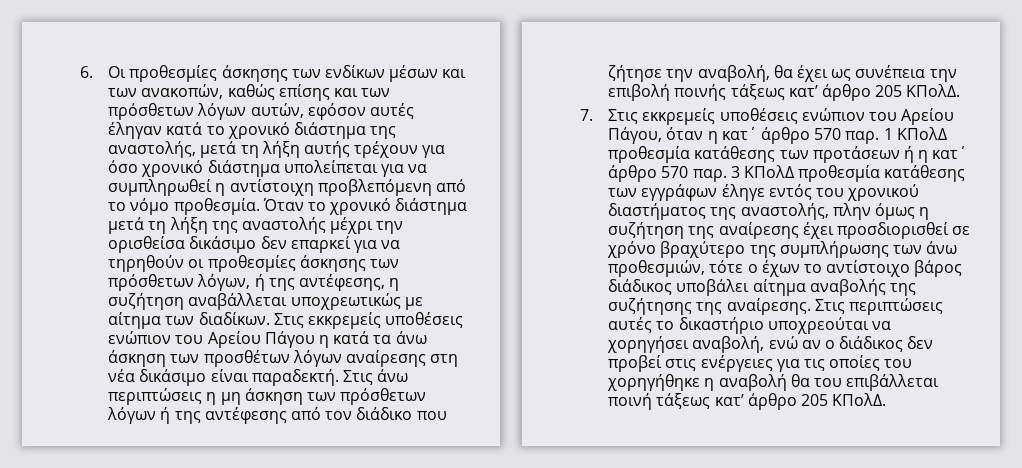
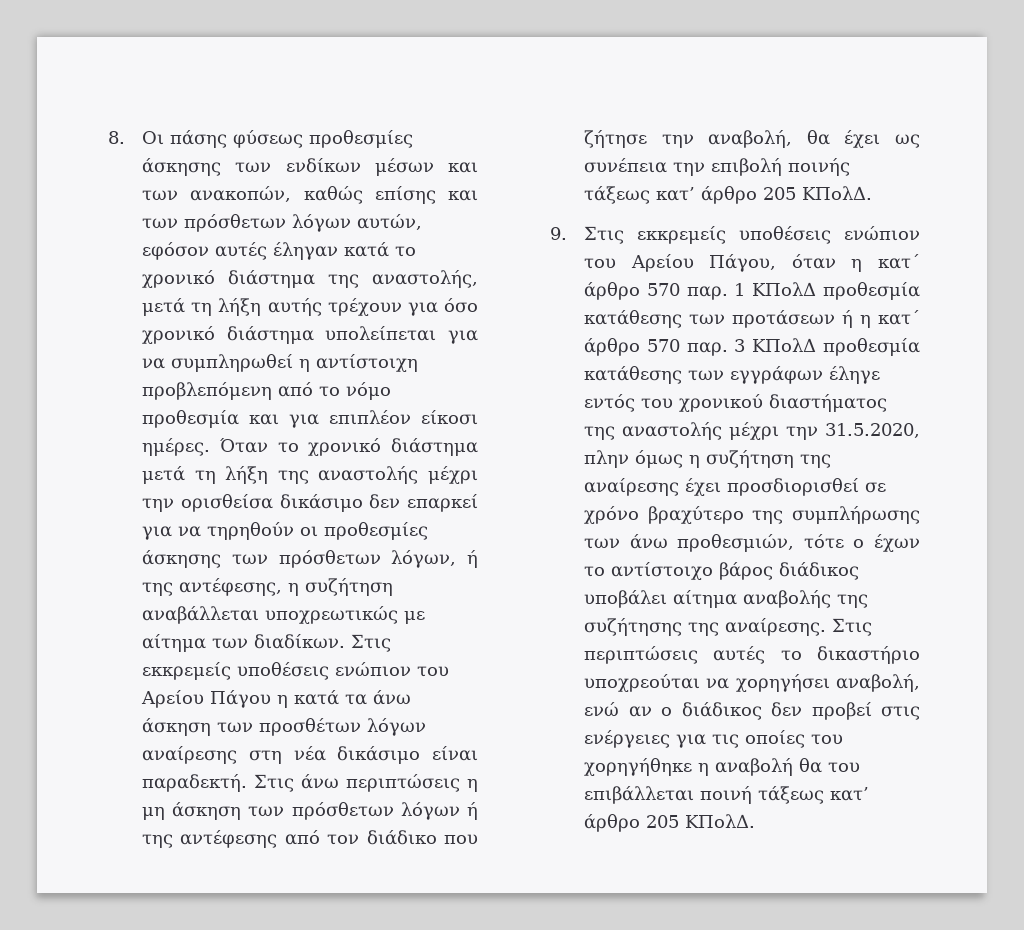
[79,66,127,78] 6. Οι -> [107,130,304,148] 8. Οι πάσης φύσεως
[173,198,260,215] προθεσμία. -> [142,410,479,428] [142,438,211,456] προθεσμία και για επιπλέον είκοσι ημέρες.
[579,109,593,121] 7. -> [549,227,567,240] 9.
[740,203,829,220] αναστολής, -> [622,422,920,440] αναστολής μέχρι την 31.5.2020,

